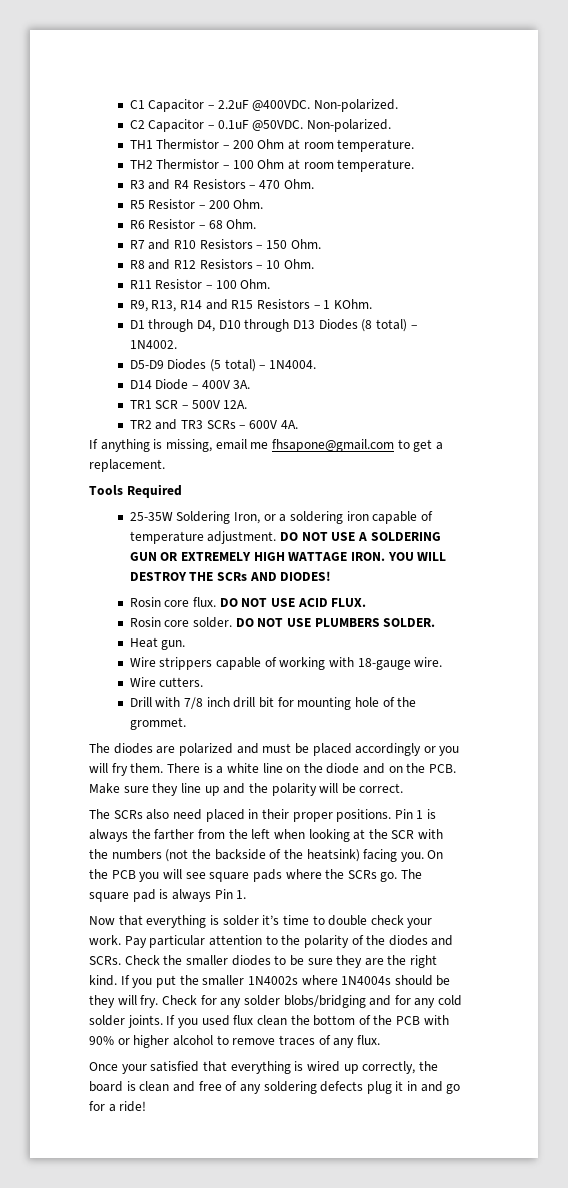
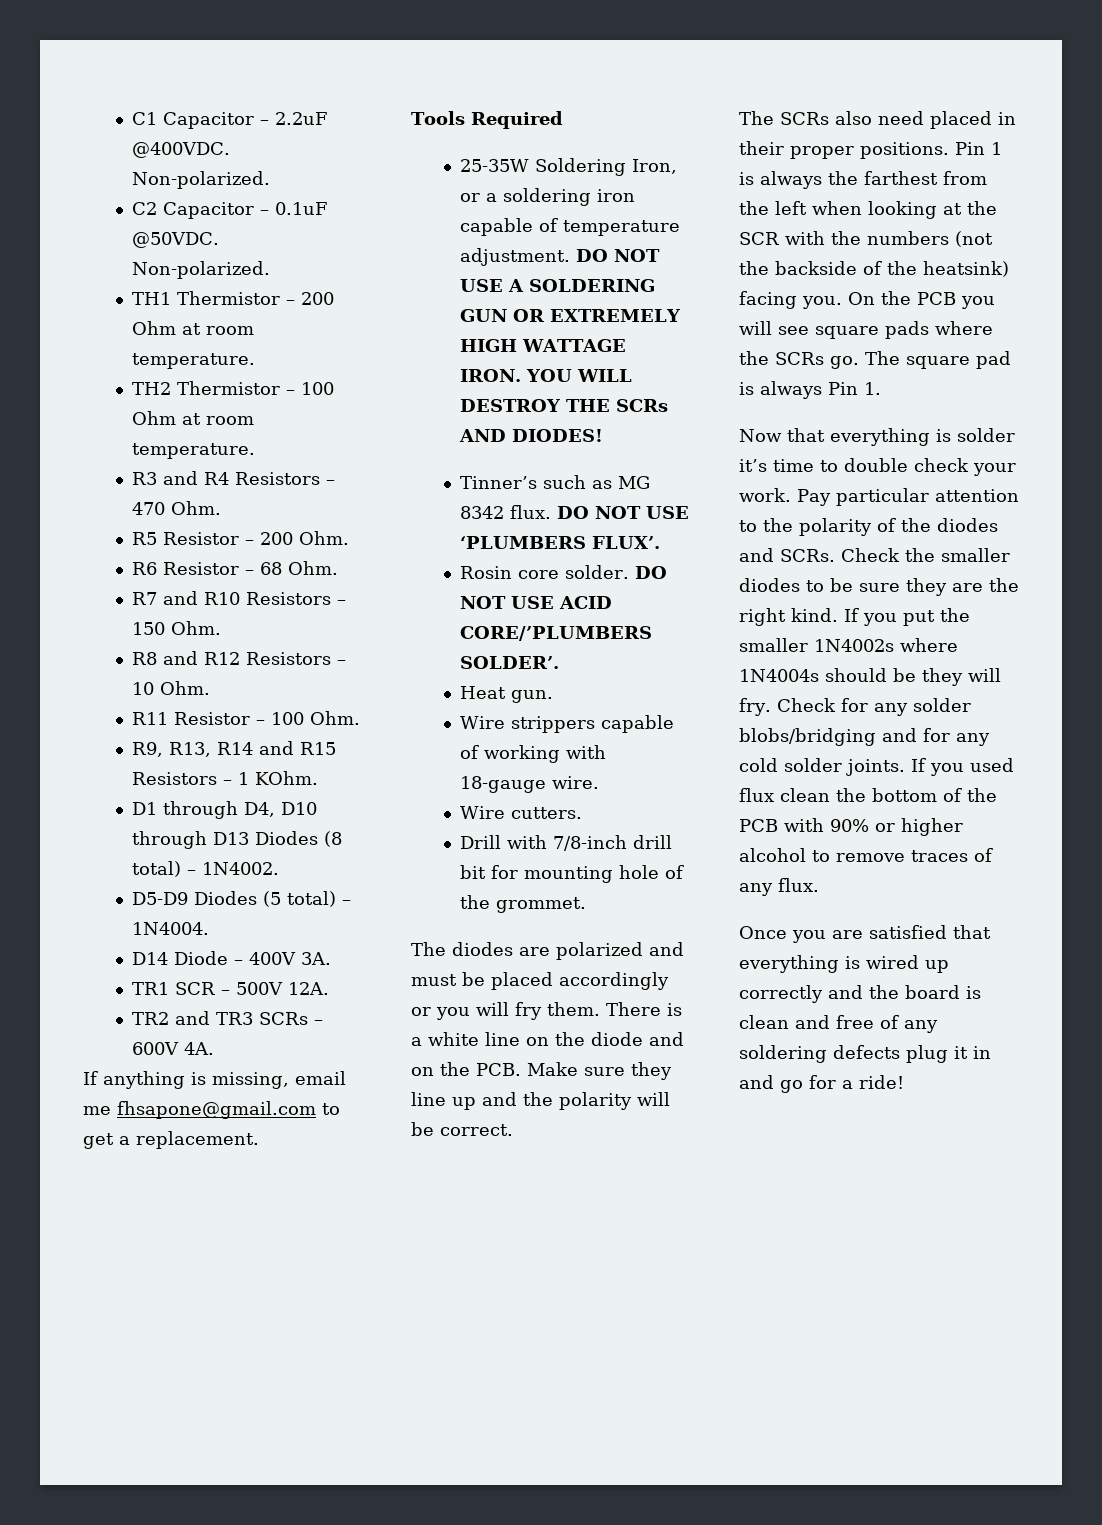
[129,597,190,607] Rosin core -> [460,475,651,489] [460,506,505,519] Tinner’s such as MG 8342
[297,598,367,607] ACID FLUX. -> [460,536,661,549] ‘PLUMBERS FLUX’.
[314,618,436,627] PLUMBERS SOLDER. -> [559,596,613,609] [460,626,653,641] [460,656,560,669] ACID CORE/’PLUMBERS SOLDER’.
[184,697,230,709] 7/8 inch -> [553,835,628,851] 7/8-inch
[154,829,195,840] farther -> [864,171,938,185] farthest
[121,1064,147,1074] your -> [792,930,863,943] you are
[362,1061,416,1074] correctly, -> [739,985,863,1003] correctly and

